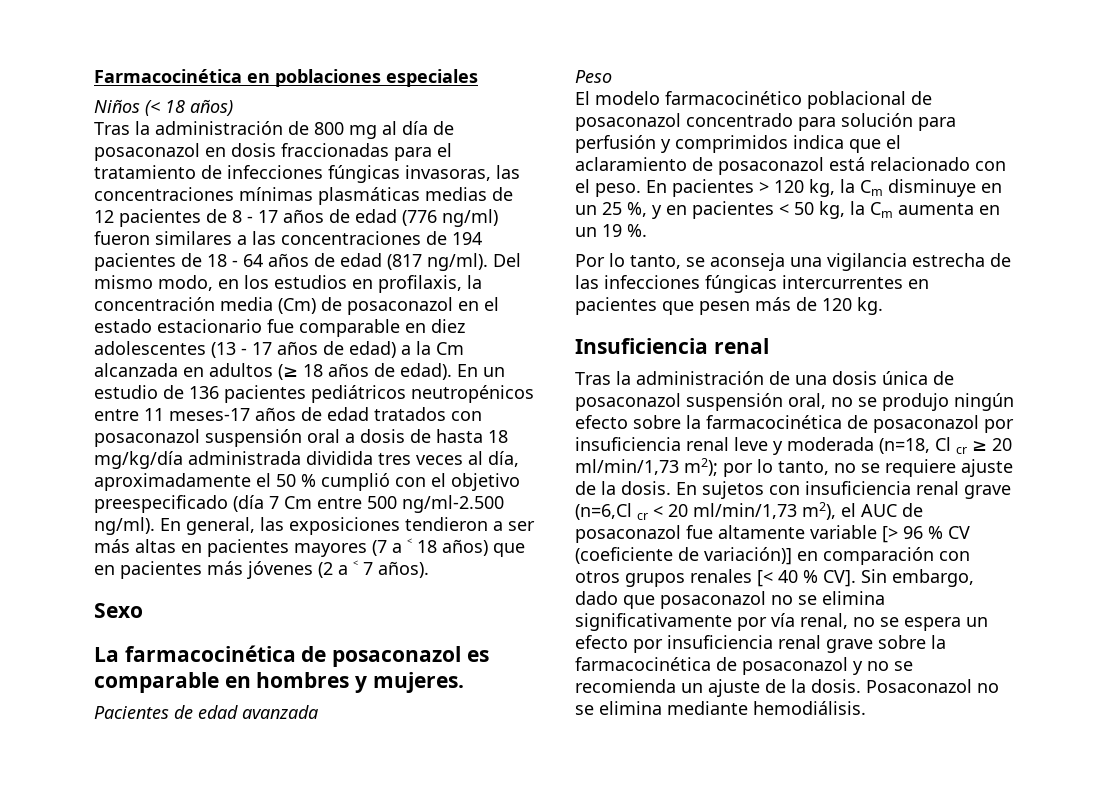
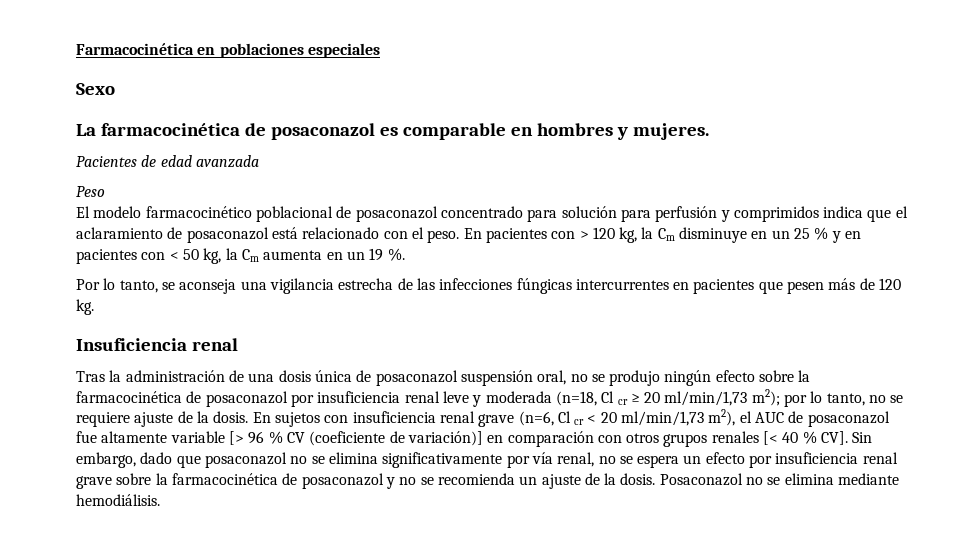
[94,99,233,116] [94,121,454,139] [94,143,452,161] [94,165,520,183] [94,187,513,205] [94,209,498,227] [94,231,482,245] [94,253,521,271] [94,275,482,293] [94,297,499,315] [94,319,465,337] [94,341,464,358] [94,363,505,380] [94,385,534,403] [94,407,482,421] [94,429,508,447] [94,451,519,469] [94,473,520,491] [94,495,504,513] [94,517,535,535] [94,538,525,557] [94,560,429,579] // Niños (< 18 años) // Tras la administración de 800 mg al día de posaconazol en dosis fraccionadas para el tratamiento de infecciones fúngicas invasoras, las concentraciones mínimas plasmáticas medias de 12 pacientes de 8 - 17 años de edad (776 ng/ml) fueron similares a las concentraciones de 194 pacientes de 18 - 64 años de edad (817 ng/ml). Del mismo modo, en los estudios en profilaxis, la concentración media (Cm) de posaconazol en el estado estacionario fue comparable en diez adolescentes (13 - 17 años de edad) a la Cm alcanzada en adultos (≥ 18 años de edad). En un estudio de 136 pacientes pediátricos neutropénicos entre 11 meses-17 años de edad tratados con posaconazol suspensión oral a dosis de hasta 18 mg/kg/día administrada dividida tres veces al día, aproximadamente el 50 % cumplió con el objetivo preespecificado (día 7 Cm entre 500 ng/ml-2.500 ng/ml). En general, las exposiciones tendieron a ser más altas en pacientes mayores (7 a ˂ 18 años) que en pacientes más jóvenes (2 a ˂ 7 años). -> (380, 50) none
(754, 188) none -> [551,231,576,239] con
[627,202,647,217] %, -> [814,227,829,240] %
(774, 210) none -> [141,252,166,260] con
[575,503,632,520] (n=6,Cl -> [518,411,571,426] (n=6, Cl

